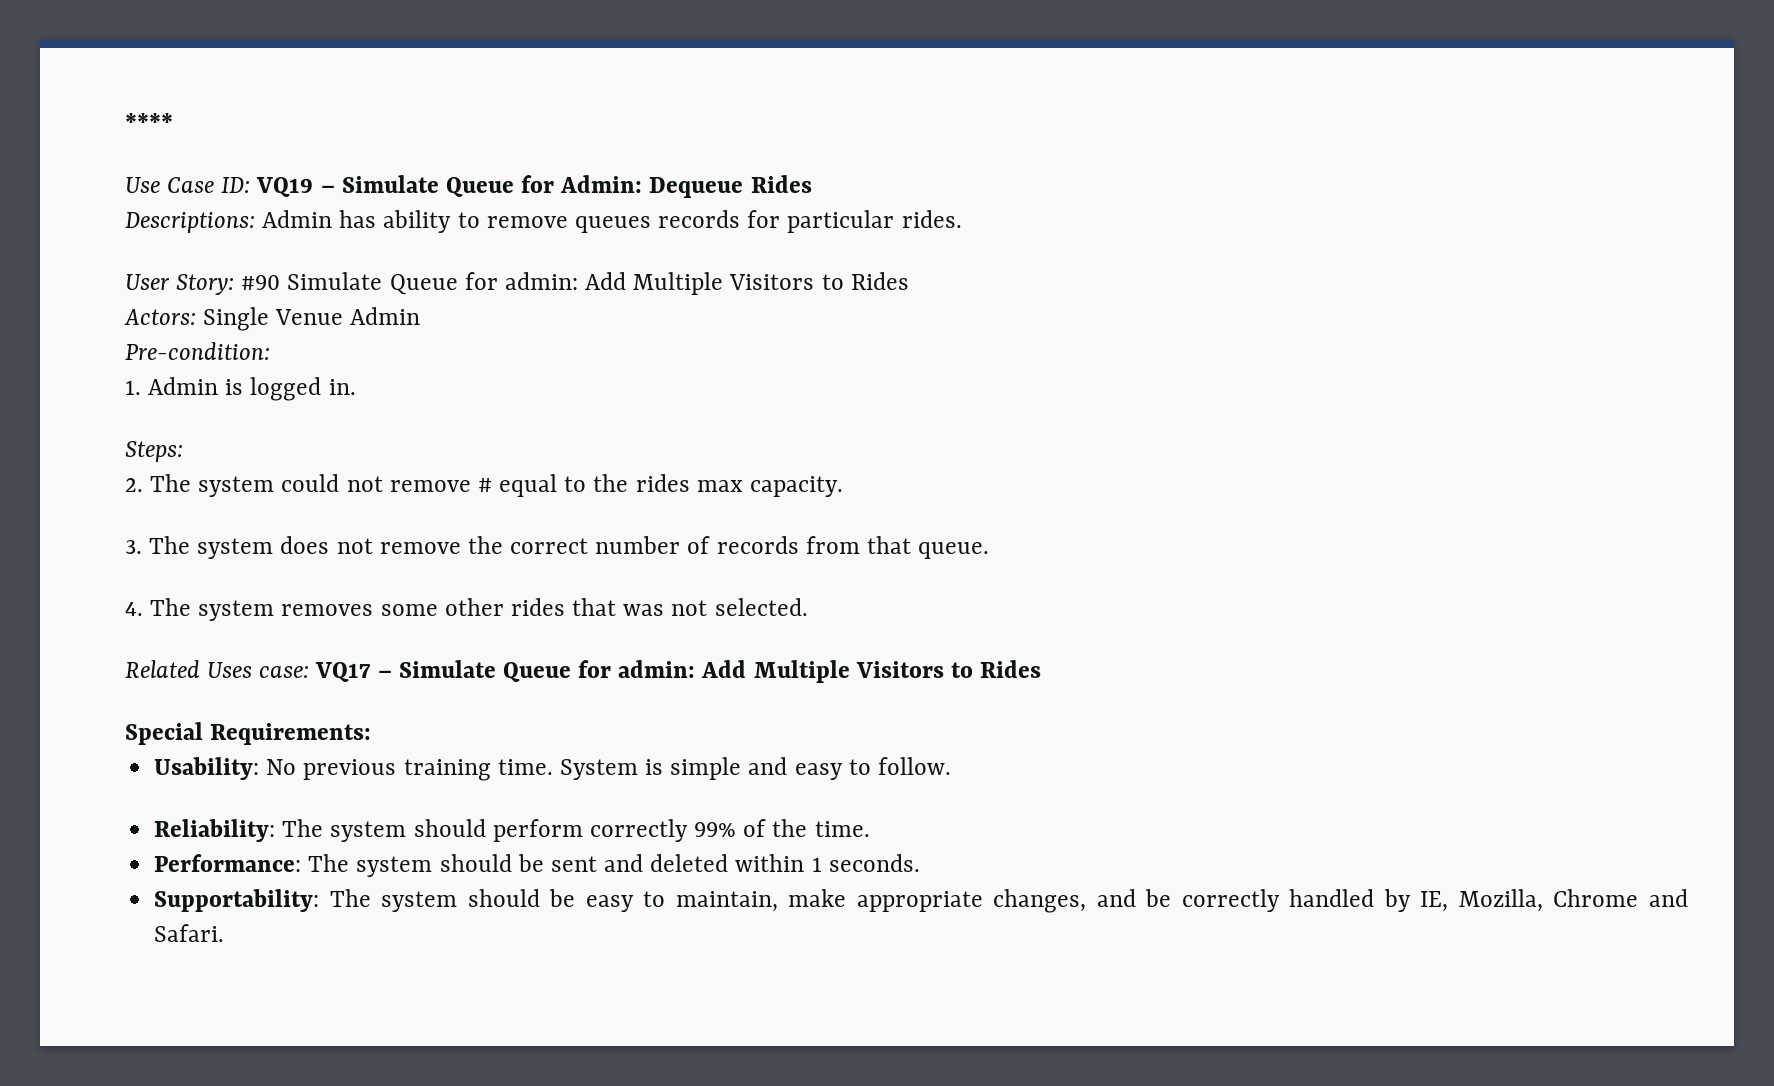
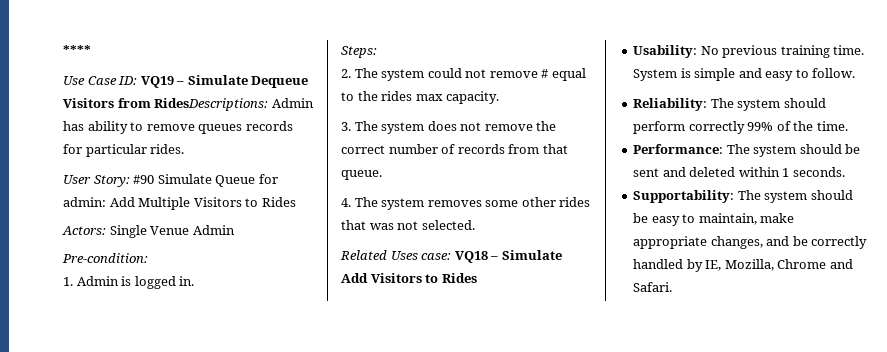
[445,175,812,198] [125,212,255,233] Queue for Admin: Dequeue Rides // Descriptions: -> [251,76,309,88] [63,98,269,111] Dequeue Visitors from RidesDescriptions:
[315,660,1042,683] [125,722,372,745] VQ17 – Simulate Queue for admin: Add Multiple Visitors to Rides // Special Requirements: -> [454,250,562,263] [341,273,477,283] VQ18 – Simulate Add Visitors to Rides

